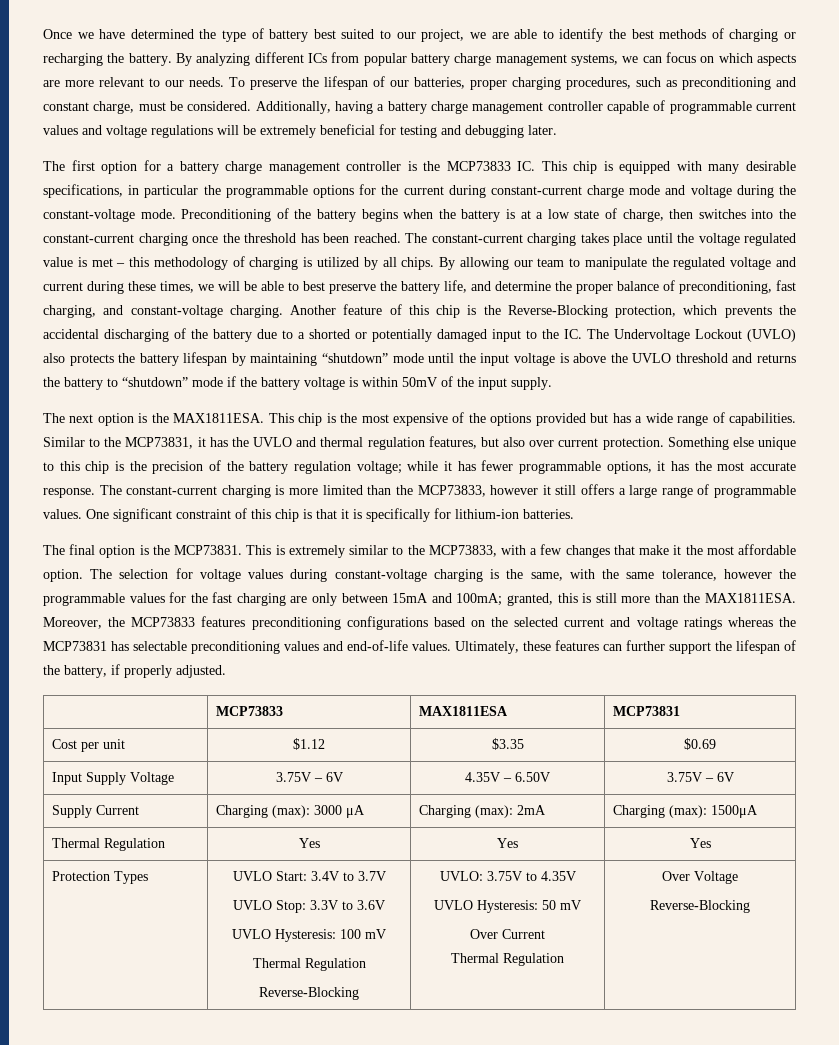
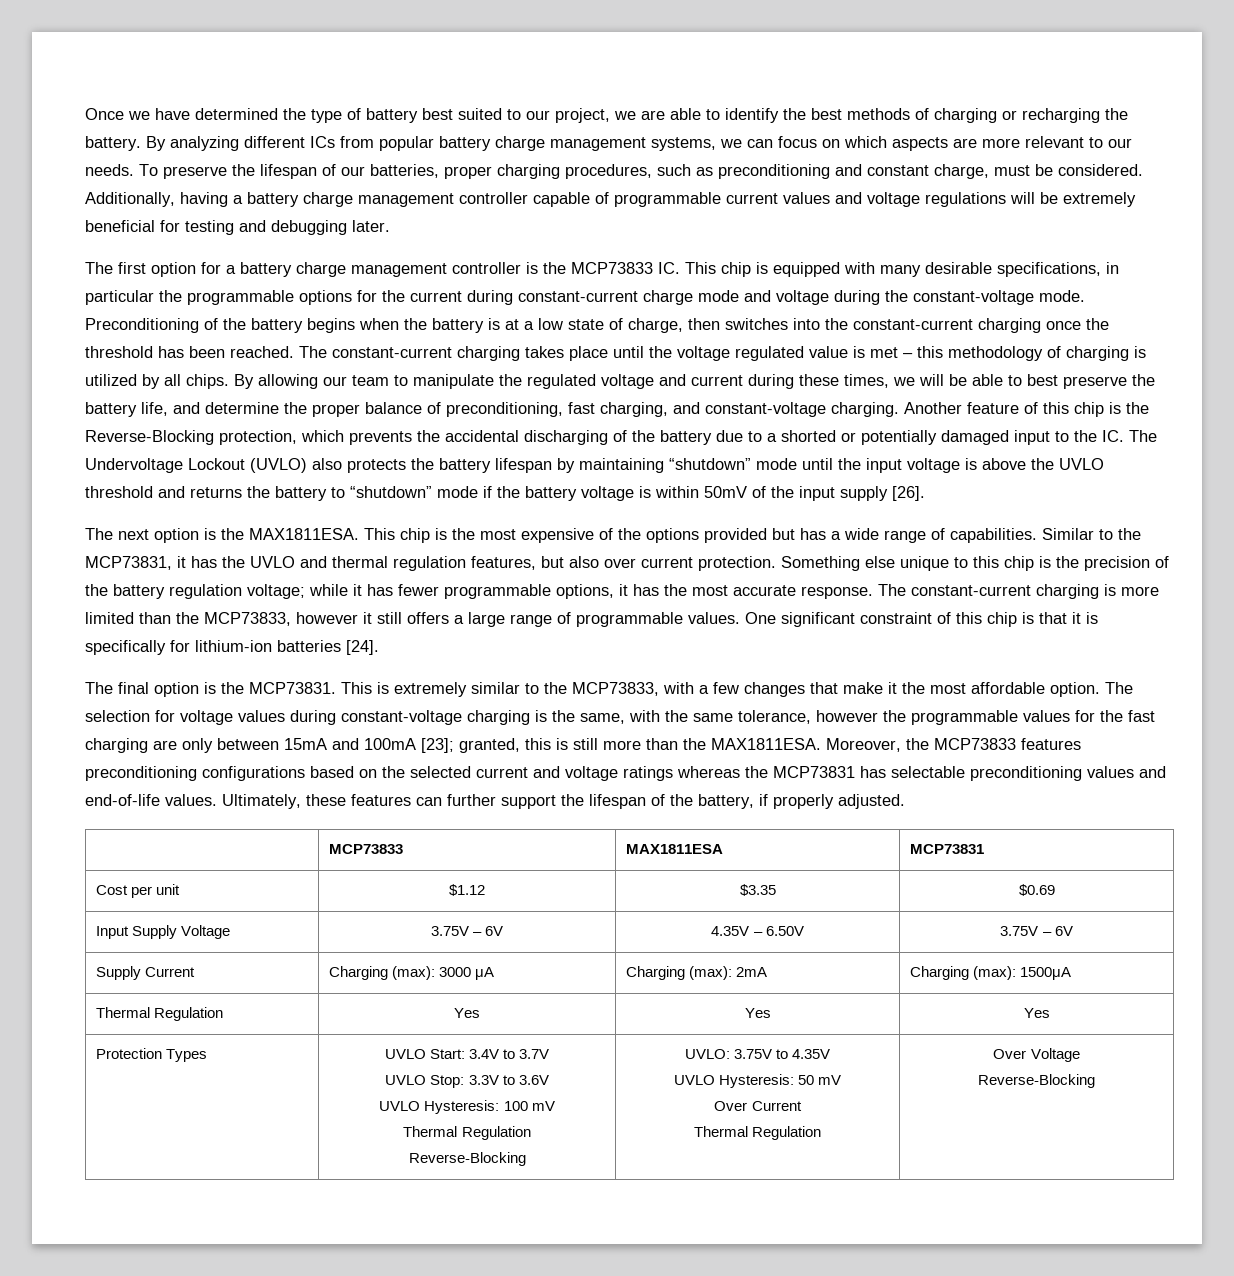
[511,377,552,390] supply. -> [840,486,925,501] supply [26].
[523,509,574,519] batteries. -> [277,640,379,655] batteries [24].
[456,593,503,606] 100mA; -> [364,738,454,753] 100mA [23];

